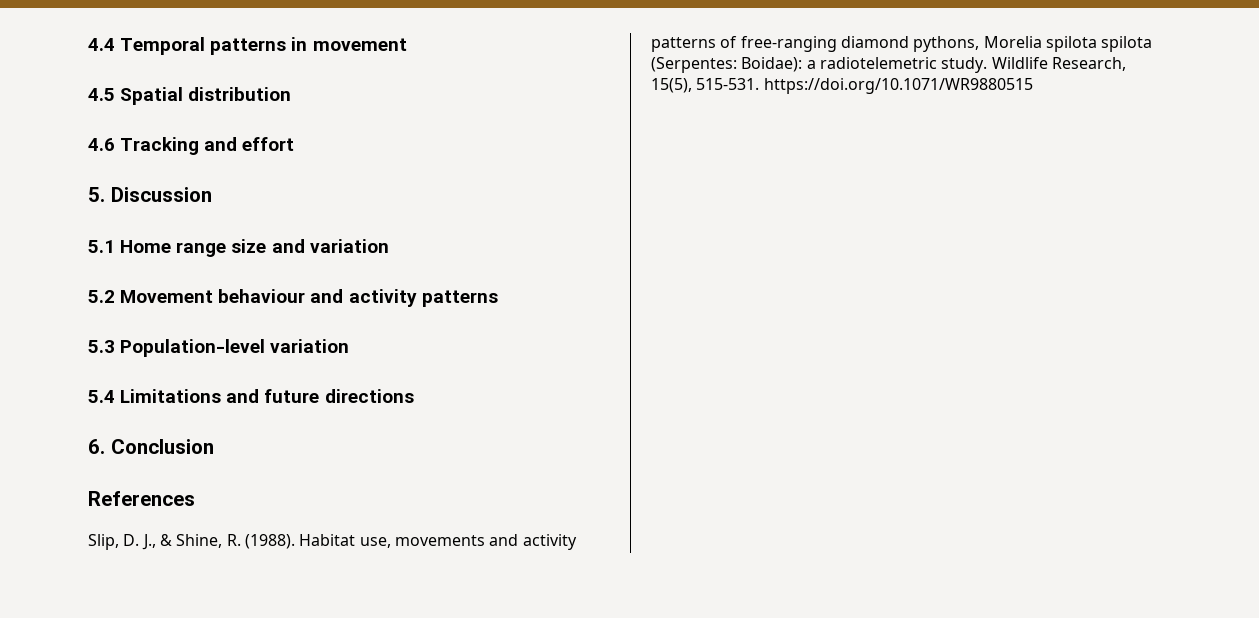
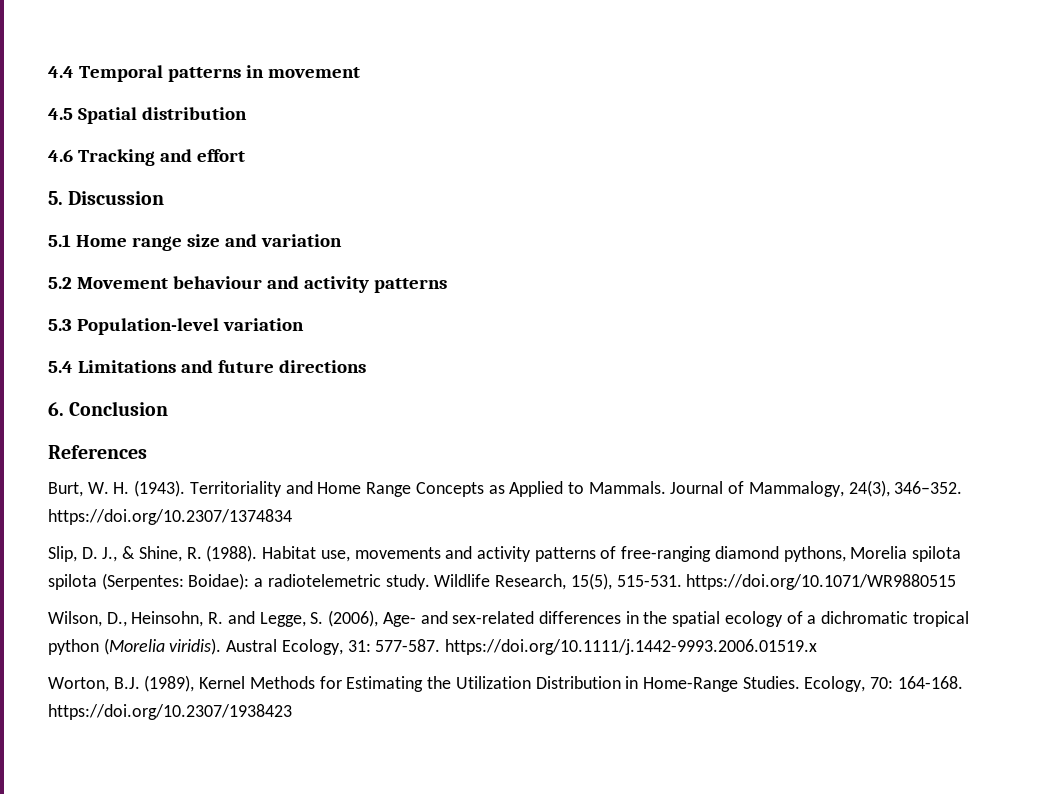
(195, 498) none -> [48,480,963,497] [48,509,292,525] // Burt, W. H. (1943). Territoriality and Home Range Concepts as Applied to Mammals. Journal of Mammalogy, 24(3), 346–352. https://doi.org/10.2307/1374834
(1033, 86) none -> [48,610,969,627] [48,638,818,655] [48,675,963,692] [48,704,292,720] // Wilson, D., Heinsohn, R. and Legge, S. (2006), Age- and sex-related differences in the spatial ecology of a dichromatic tropical python (Morelia viridis). Austral Ecology, 31: 577-587. https://doi.org/10.1111/j.1442-9993.2006.01519.x // Worton, B.J. (1989), Kernel Methods for Estimating the Utilization Distribution in Home-Range Studies. Ecology, 70: 164-168. https://doi.org/10.2307/1938423

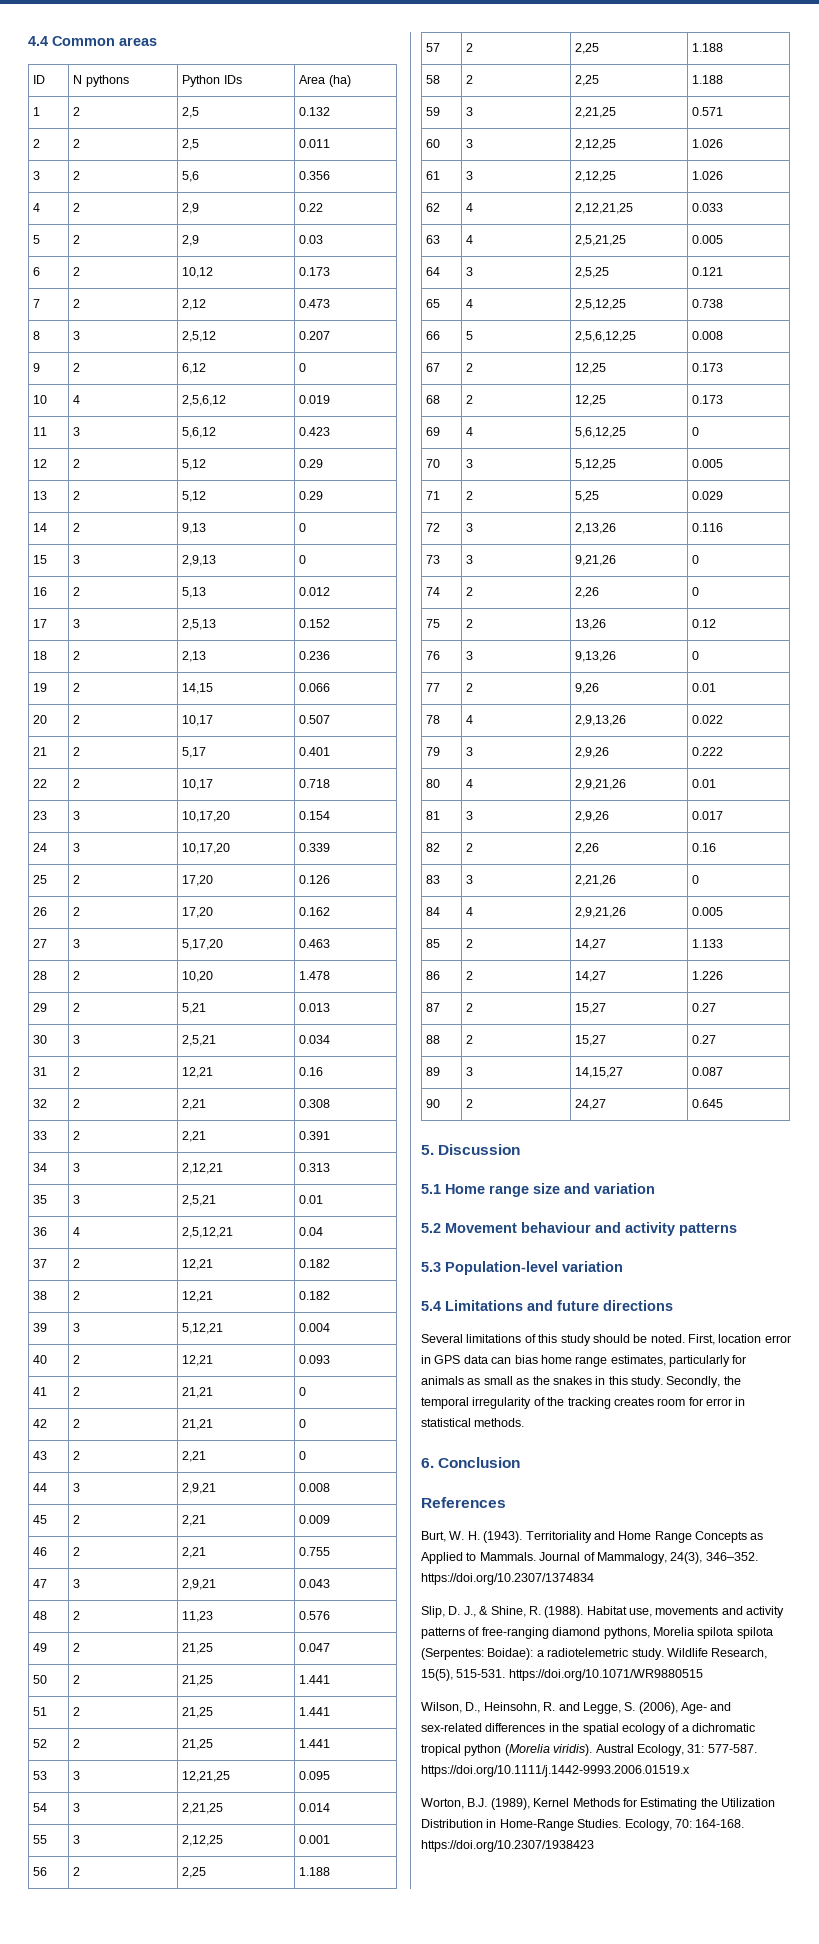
[78,65,360,82] [48,107,247,124] [48,149,245,166] Temporal patterns in movement // 4.5 Spatial distribution // 4.6 Tracking and effort -> [52,36,157,46] [33,75,46,84] [73,75,129,87] [182,75,242,87] [299,75,351,87] [33,107,41,116] [73,107,81,116] [182,107,200,118] [299,107,331,116] [33,139,41,148] [73,139,81,148] [182,139,200,150] [299,139,331,148] [33,171,41,180] [73,171,81,180] [182,171,200,182] [299,171,331,180] [33,203,41,212] [73,203,81,212] [182,203,200,214] [299,203,324,212] [33,235,41,244] [73,235,81,244] [182,235,200,246] [299,235,324,244] [33,267,41,276] [73,267,81,276] [182,267,214,278] [299,267,331,276] [33,299,41,308] [73,299,81,308] [182,299,207,310] [299,299,331,308] [33,331,41,340] [73,331,81,340] [182,331,217,342] [299,331,331,340] [33,363,41,372] [73,363,81,372] [182,363,207,374] [299,363,307,372] [33,395,48,404] [73,395,81,404] [182,395,227,406] [299,395,331,404] [33,427,48,436] [73,427,81,436] [182,427,217,438] [299,427,331,436] [33,459,48,468] [73,459,81,468] [182,459,207,470] [299,459,324,468] [33,491,48,500] [73,491,81,500] [182,491,207,502] [299,491,324,500] [33,523,48,532] [73,523,81,532] [182,523,207,534] [299,523,307,532] [33,555,48,564] [73,555,81,564] [182,555,217,566] [299,555,307,564] [33,587,48,596] [73,587,81,596] [182,587,207,598] [299,587,331,596] [33,619,48,628] [73,619,81,628] [182,619,217,630] [299,619,331,628] [33,651,48,660] [73,651,81,660] [182,651,207,662] [299,651,331,660] [33,683,48,692] [73,683,81,692] [182,683,214,694] [299,683,331,692] [33,715,48,724] [73,715,81,724] [182,715,214,726] [299,715,331,724] [33,747,48,756] [73,747,81,756] [182,747,207,758] [299,747,331,756] [33,779,48,788] [73,779,81,788] [182,779,214,790] [299,779,331,788] [33,811,48,820] [73,811,81,820] [182,811,231,822] [299,811,331,820] [33,843,48,852] [73,843,81,852] [182,843,231,854] [299,843,331,852] [33,875,48,884] [73,875,81,884] [182,875,214,886] [299,875,331,884] [33,907,48,916] [73,907,81,916] [182,907,214,918] [299,907,331,916] [33,939,48,948] [73,939,81,948] [182,939,224,950] [299,939,331,948] [33,971,48,980] [73,971,81,980] [182,971,214,982] [299,971,331,980] [33,1003,48,1012] [73,1003,81,1012] [182,1003,207,1014] [299,1003,331,1012] [33,1035,48,1044] [73,1035,81,1044] [182,1035,217,1046] [299,1035,331,1044] [33,1067,48,1076] [73,1067,81,1076] [182,1067,214,1078] [299,1067,324,1076] [33,1099,48,1108] [73,1099,81,1108] [182,1099,207,1110] [299,1099,331,1108] [33,1131,48,1140] [73,1131,81,1140] [182,1131,207,1142] [299,1131,331,1140] [33,1163,48,1172] [73,1163,81,1172] [182,1163,224,1174] [299,1163,331,1172] [33,1195,48,1204] [73,1195,81,1204] [182,1195,217,1206] [299,1195,324,1204] [33,1227,48,1236] [73,1227,81,1236] [182,1227,234,1238] [299,1227,324,1236] [33,1259,48,1268] [73,1259,81,1268] [182,1259,214,1270] [299,1259,331,1268] [33,1291,48,1300] [73,1291,81,1300] [182,1291,214,1302] [299,1291,331,1300] [33,1323,48,1332] [73,1323,81,1332] [182,1323,224,1334] [299,1323,331,1332] [33,1355,48,1364] [73,1355,81,1364] [182,1355,214,1366] [299,1355,331,1364] [33,1387,48,1396] [73,1387,81,1396] [182,1387,214,1398] [299,1387,307,1396] [33,1419,48,1428] [73,1419,81,1428] [182,1419,214,1430] [299,1419,307,1428] [33,1451,48,1460] [73,1451,81,1460] [182,1451,207,1462] [299,1451,307,1460] [33,1483,48,1492] [73,1483,81,1492] [182,1483,217,1494] [299,1483,331,1492] [33,1515,48,1524] [73,1515,81,1524] [182,1515,207,1526] [299,1515,331,1524] [33,1547,48,1556] [73,1547,81,1556] [182,1547,207,1558] [299,1547,331,1556] [33,1579,48,1588] [73,1579,81,1588] [182,1579,217,1590] [299,1579,331,1588] [33,1611,48,1620] [73,1611,81,1620] [182,1611,214,1622] [299,1611,331,1620] [33,1643,48,1652] [73,1643,81,1652] [182,1643,214,1654] [299,1643,331,1652] [33,1675,48,1684] [73,1675,81,1684] [182,1675,214,1686] [299,1675,331,1684] [33,1707,48,1716] [73,1707,81,1716] [182,1707,214,1718] [299,1707,331,1716] [33,1739,48,1748] [73,1739,81,1748] [182,1739,214,1750] [299,1739,331,1748] [33,1771,48,1780] [73,1771,81,1780] [182,1771,231,1782] [299,1771,331,1780] [33,1803,48,1812] [73,1803,81,1812] [182,1803,224,1814] [299,1803,331,1812] [33,1835,48,1844] [73,1835,81,1844] [182,1835,224,1846] [299,1835,331,1844] [33,1867,48,1876] [73,1867,81,1876] [182,1867,207,1878] [299,1867,331,1876] [426,43,441,52] [466,43,474,52] [575,43,600,54] [692,43,724,52] [426,75,441,84] [466,75,474,84] [575,75,600,86] [692,75,724,84] [426,107,441,116] [466,107,474,116] [575,107,617,118] [692,107,724,116] [426,139,441,148] [466,139,474,148] [575,139,617,150] [692,139,724,148] [426,171,441,180] [466,171,474,180] [575,171,617,182] [692,171,724,180] [426,203,441,212] [466,203,474,212] [575,203,634,214] [692,203,724,212] [426,235,441,244] [466,235,474,244] [575,235,627,246] [692,235,724,244] [426,267,441,276] [466,267,474,276] [575,267,610,278] [692,267,724,276] [426,299,441,308] [466,299,474,308] [575,299,627,310] [692,299,724,308] [426,331,441,340] [466,331,474,340] [575,331,637,342] [692,331,724,340] [426,363,441,372] [466,363,474,372] [575,363,607,374] [692,363,724,372] [426,395,441,404] [466,395,474,404] [575,395,607,406] [692,395,724,404] [426,427,441,436] [466,427,474,436] [575,427,627,438] [692,427,700,436] [426,459,441,468] [466,459,474,468] [575,459,617,470] [692,459,724,468] [426,491,441,500] [466,491,474,500] [575,491,600,502] [692,491,724,500] [426,523,441,532] [466,523,474,532] [575,523,617,534] [692,523,724,532] [426,555,441,564] [466,555,474,564] [575,555,617,566] [692,555,700,564] [426,587,441,596] [466,587,474,596] [575,587,600,598] [692,587,700,596] [426,619,441,628] [466,619,474,628] [575,619,607,630] [692,619,717,628] [426,651,441,660] [466,651,474,660] [575,651,617,662] [692,651,700,660] [426,683,441,692] [466,683,474,692] [575,683,600,694] [692,683,717,692] [426,715,441,724] [466,715,474,724] [575,715,627,726] [692,715,724,724] [426,747,441,756] [466,747,474,756] [575,747,610,758] [692,747,724,756] [426,779,441,788] [466,779,474,788] [575,779,627,790] [692,779,717,788] [426,811,441,820] [466,811,474,820] [575,811,610,822] [692,811,724,820] [426,843,441,852] [466,843,474,852] [575,843,600,854] [692,843,717,852] [426,875,441,884] [466,875,474,884] [575,875,617,886] [692,875,700,884] [426,907,441,916] [466,907,474,916] [575,907,627,918] [692,907,724,916] [426,939,441,948] [466,939,474,948] [575,939,607,950] [692,939,724,948] [426,971,441,980] [466,971,474,980] [575,971,607,982] [692,971,724,980] [426,1003,441,1012] [466,1003,474,1012] [575,1003,607,1014] [692,1003,717,1012] [426,1035,441,1044] [466,1035,474,1044] [575,1035,607,1046] [692,1035,717,1044] [426,1067,441,1076] [466,1067,474,1076] [575,1067,624,1078] [692,1067,724,1076] [426,1099,441,1108] [466,1099,474,1108] [575,1099,607,1110] [692,1099,724,1108] Common areas // ID | N pythons | Python IDs | Area (ha) // 1 | 2 | 2,5 | 0.132 // 2 | 2 | 2,5 | 0.011 // 3 | 2 | 5,6 | 0.356 // 4 | 2 | 2,9 | 0.22 // 5 | 2 | 2,9 | 0.03 // 6 | 2 | 10,12 | 0.173 // 7 | 2 | 2,12 | 0.473 // 8 | 3 | 2,5,12 | 0.207 // 9 | 2 | 6,12 | 0 // 10 | 4 | 2,5,6,12 | 0.019 // 11 | 3 | 5,6,12 | 0.423 // 12 | 2 | 5,12 | 0.29 // 13 | 2 | 5,12 | 0.29 // 14 | 2 | 9,13 | 0 // 15 | 3 | 2,9,13 | 0 // 16 | 2 | 5,13 | 0.012 // 17 | 3 | 2,5,13 | 0.152 // 18 | 2 | 2,13 | 0.236 // 19 | 2 | 14,15 | 0.066 // 20 | 2 | 10,17 | 0.507 // 21 | 2 | 5,17 | 0.401 // 22 | 2 | 10,17 | 0.718 // 23 | 3 | 10,17,20 | 0.154 // 24 | 3 | 10,17,20 | 0.339 // 25 | 2 | 17,20 | 0.126 // 26 | 2 | 17,20 | 0.162 // 27 | 3 | 5,17,20 | 0.463 // 28 | 2 | 10,20 | 1.478 // 29 | 2 | 5,21 | 0.013 // 30 | 3 | 2,5,21 | 0.034 // 31 | 2 | 12,21 | 0.16 // 32 | 2 | 2,21 | 0.308 // 33 | 2 | 2,21 | 0.391 // 34 | 3 | 2,12,21 | 0.313 // 35 | 3 | 2,5,21 | 0.01 // 36 | 4 | 2,5,12,21 | 0.04 // 37 | 2 | 12,21 | 0.182 // 38 | 2 | 12,21 | 0.182 // 39 | 3 | 5,12,21 | 0.004 // 40 | 2 | 12,21 | 0.093 // 41 | 2 | 21,21 | 0 // 42 | 2 | 21,21 | 0 // 43 | 2 | 2,21 | 0 // 44 | 3 | 2,9,21 | 0.008 // 45 | 2 | 2,21 | 0.009 // 46 | 2 | 2,21 | 0.755 // 47 | 3 | 2,9,21 | 0.043 // 48 | 2 | 11,23 | 0.576 // 49 | 2 | 21,25 | 0.047 // 50 | 2 | 21,25 | 1.441 // 51 | 2 | 21,25 | 1.441 // 52 | 2 | 21,25 | 1.441 // 53 | 3 | 12,21,25 | 0.095 // 54 | 3 | 2,21,25 | 0.014 // 55 | 3 | 2,12,25 | 0.001 // 56 | 2 | 2,25 | 1.188 // 57 | 2 | 2,25 | 1.188 // 58 | 2 | 2,25 | 1.188 // 59 | 3 | 2,21,25 | 0.571 // 60 | 3 | 2,12,25 | 1.026 // 61 | 3 | 2,12,25 | 1.026 // 62 | 4 | 2,12,21,25 | 0.033 // 63 | 4 | 2,5,21,25 | 0.005 // 64 | 3 | 2,5,25 | 0.121 // 65 | 4 | 2,5,12,25 | 0.738 // 66 | 5 | 2,5,6,12,25 | 0.008 // 67 | 2 | 12,25 | 0.173 // 68 | 2 | 12,25 | 0.173 // 69 | 4 | 5,6,12,25 | 0 // 70 | 3 | 5,12,25 | 0.005 // 71 | 2 | 5,25 | 0.029 // 72 | 3 | 2,13,26 | 0.116 // 73 | 3 | 9,21,26 | 0 // 74 | 2 | 2,26 | 0 // 75 | 2 | 13,26 | 0.12 // 76 | 3 | 9,13,26 | 0 // 77 | 2 | 9,26 | 0.01 // 78 | 4 | 2,9,13,26 | 0.022 // 79 | 3 | 2,9,26 | 0.222 // 80 | 4 | 2,9,21,26 | 0.01 // 81 | 3 | 2,9,26 | 0.017 // 82 | 2 | 2,26 | 0.16 // 83 | 3 | 2,21,26 | 0 // 84 | 4 | 2,9,21,26 | 0.005 // 85 | 2 | 14,27 | 1.133 // 86 | 2 | 14,27 | 1.226 // 87 | 2 | 15,27 | 0.27 // 88 | 2 | 15,27 | 0.27 // 89 | 3 | 14,15,27 | 0.087 // 90 | 2 | 24,27 | 0.645
(366, 366) none -> [421,1334,791,1346] [421,1355,747,1367] [421,1376,741,1388] [421,1397,746,1409] [421,1418,525,1427] // Several limitations of this study should be noted. First, location error in GPS data can bias home range estimates, particularly for animals as small as the snakes in this study. Secondly, the temporal irregularity of the tracking creates room for error in statistical methods.

